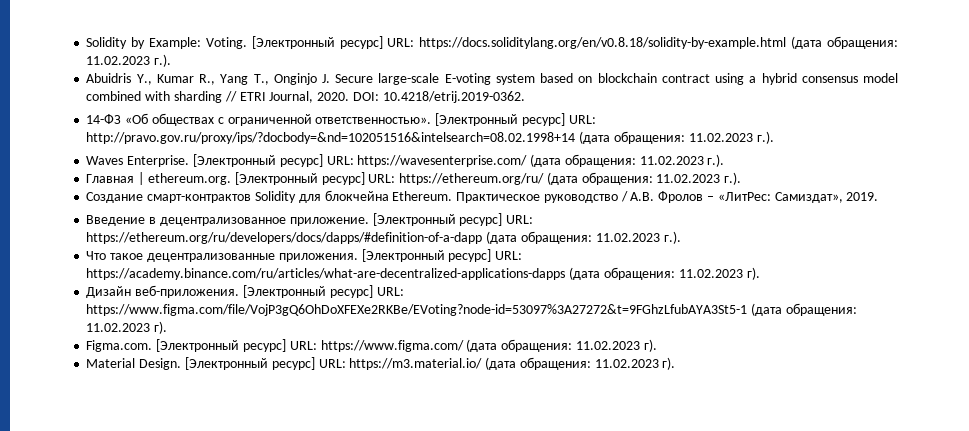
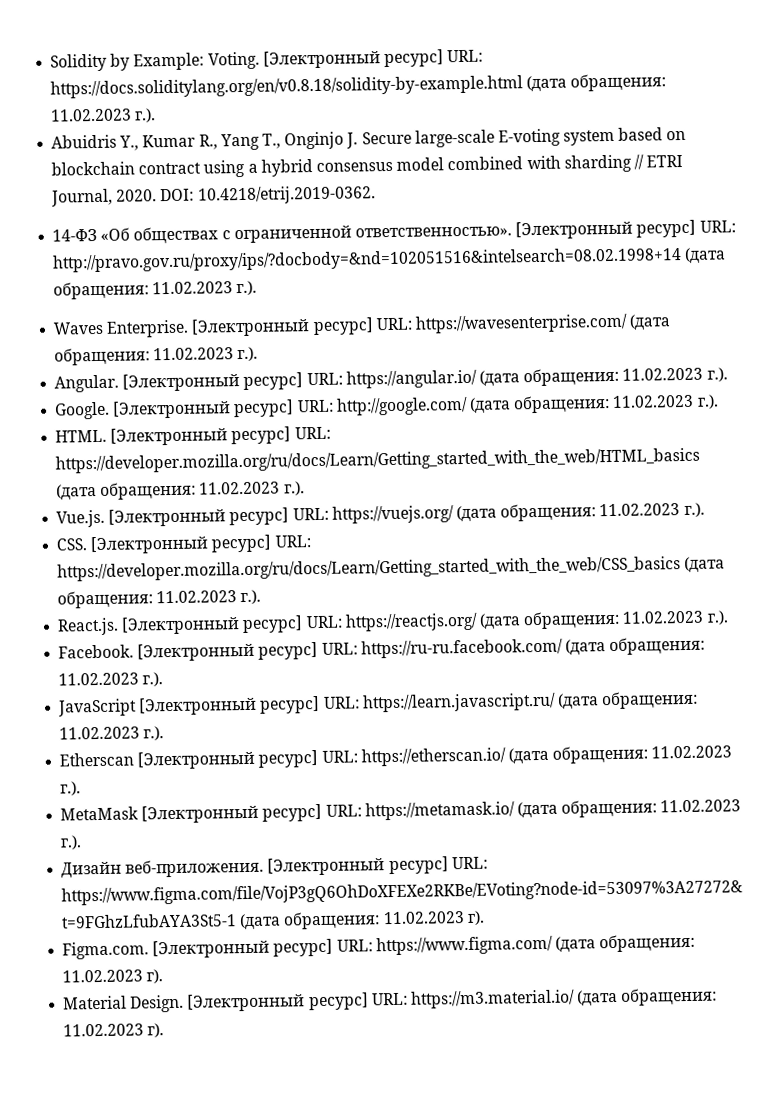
[86,172,742,185] [86,190,879,203] [86,213,534,226] [86,231,681,244] [86,249,523,262] [86,267,760,280] Главная | ethereum.org. [Электронный ресурс] URL: https://ethereum.org/ru/ (дата обращения: 11.02.2023 г.). // Создание смарт-контрактов Solidity для блокчейна Ethereum. Практическое руководство / А.В. Фролов – «ЛитРес: Самиздат», 2019. // Введение в децентрализованное приложение. [Электронный ресурс] URL: https://ethereum.org/ru/developers/docs/dapps/#definition-of-a-dapp (дата обращения: 11.02.2023 г.). // Что такое децентрализованные приложения. [Электронный ресурс] URL: https://academy.binance.com/ru/articles/what-are-decentralized-applications-dapps (дата обращения: 11.02.2023 г). -> [54,367,728,393] [54,394,719,420] [55,426,331,446] [55,447,701,474] [56,481,305,501] [56,502,705,528] [56,534,311,555] [57,556,726,582] [57,589,262,609] [57,610,729,636] [58,636,706,662] [58,672,164,687] [58,690,699,717] [59,726,165,741] [59,745,733,770] [60,781,82,796] [60,799,742,824] [60,835,83,850] Angular. [Электронный ресурс] URL: https://angular.io/ (дата обращения: 11.02.2023 г.). // Google. [Электронный ресурс] URL: http://google.com/ (дата обращения: 11.02.2023 г.). // HTML. [Электронный ресурс] URL: https://developer.mozilla.org/ru/docs/Learn/Getting_started_with_the_web/HTML_basics (дата обращения: 11.02.2023 г.). // Vue.js. [Электронный ресурс] URL: https://vuejs.org/ (дата обращения: 11.02.2023 г.). // CSS. [Электронный ресурс] URL: https://developer.mozilla.org/ru/docs/Learn/Getting_started_with_the_web/CSS_basics (дата обращения: 11.02.2023 г.). // React.js. [Электронный ресурс] URL: https://reactjs.org/ (дата обращения: 11.02.2023 г.). // Facebook. [Электронный ресурс] URL: https://ru-ru.facebook.com/ (дата обращения: 11.02.2023 г.). // JavaScript [Электронный ресурс] URL: https://learn.javascript.ru/ (дата обращения: 11.02.2023 г.). // Etherscan [Электронный ресурс] URL: https://etherscan.io/ (дата обращения: 11.02.2023 г.). // MetaMask [Электронный ресурс] URL: https://metamask.io/ (дата обращения: 11.02.2023 г.).

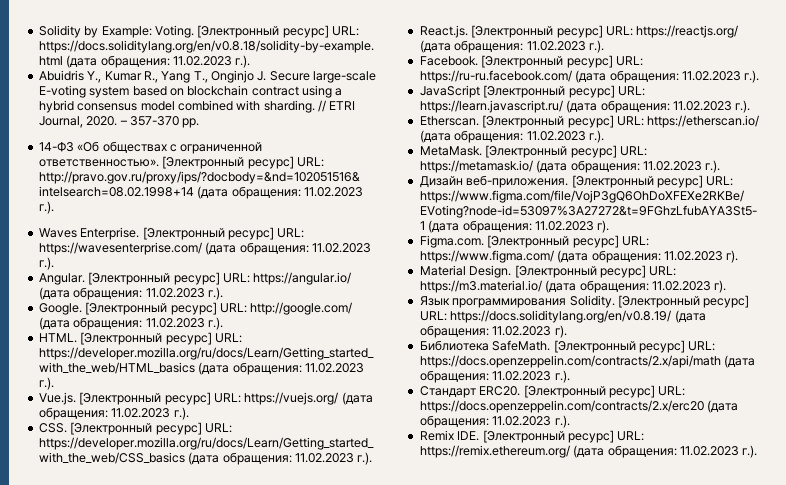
[563,154,632,173] sharding -> [263,100,315,113] sharding.
[160,185,376,205] DOI: 10.4218/etrij.2019-0362. -> [119,116,200,128] – 357-370 pp.
[59,752,135,767] Etherscan -> [419,116,479,126] Etherscan.
[60,806,140,821] MetaMask -> [419,146,482,156] MetaMask.
(165, 1030) none -> [419,295,750,308] [419,310,706,323] [419,325,567,338] [419,340,716,353] [419,355,756,368] [419,370,570,383] [419,385,686,398] [419,400,739,413] [419,415,570,428] [419,430,645,443] [419,445,758,458] // Язык программирования Solidity. [Электронный ресурс] URL: https://docs.soliditylang.org/en/v0.8.19/ (дата обращения: 11.02.2023 г). // Библиотека SafeMath. [Электронный ресурс] URL: https://docs.openzeppelin.com/contracts/2.x/api/math (дата обращения: 11.02.2023 г.). // Стандарт ERC20. [Электронный ресурс] URL: https://docs.openzeppelin.com/contracts/2.x/erc20 (дата обращения: 11.02.2023 г.). // Remix IDE. [Электронный ресурс] URL: https://remix.ethereum.org/ (дата обращения: 11.02.2023 г.).

